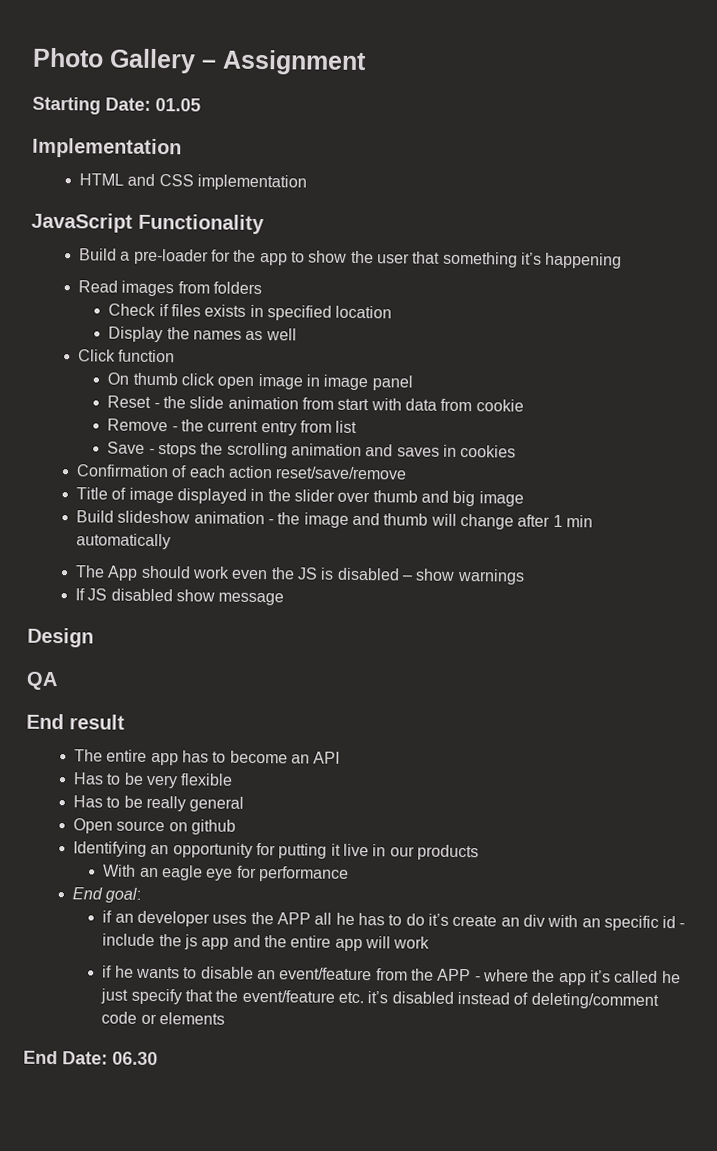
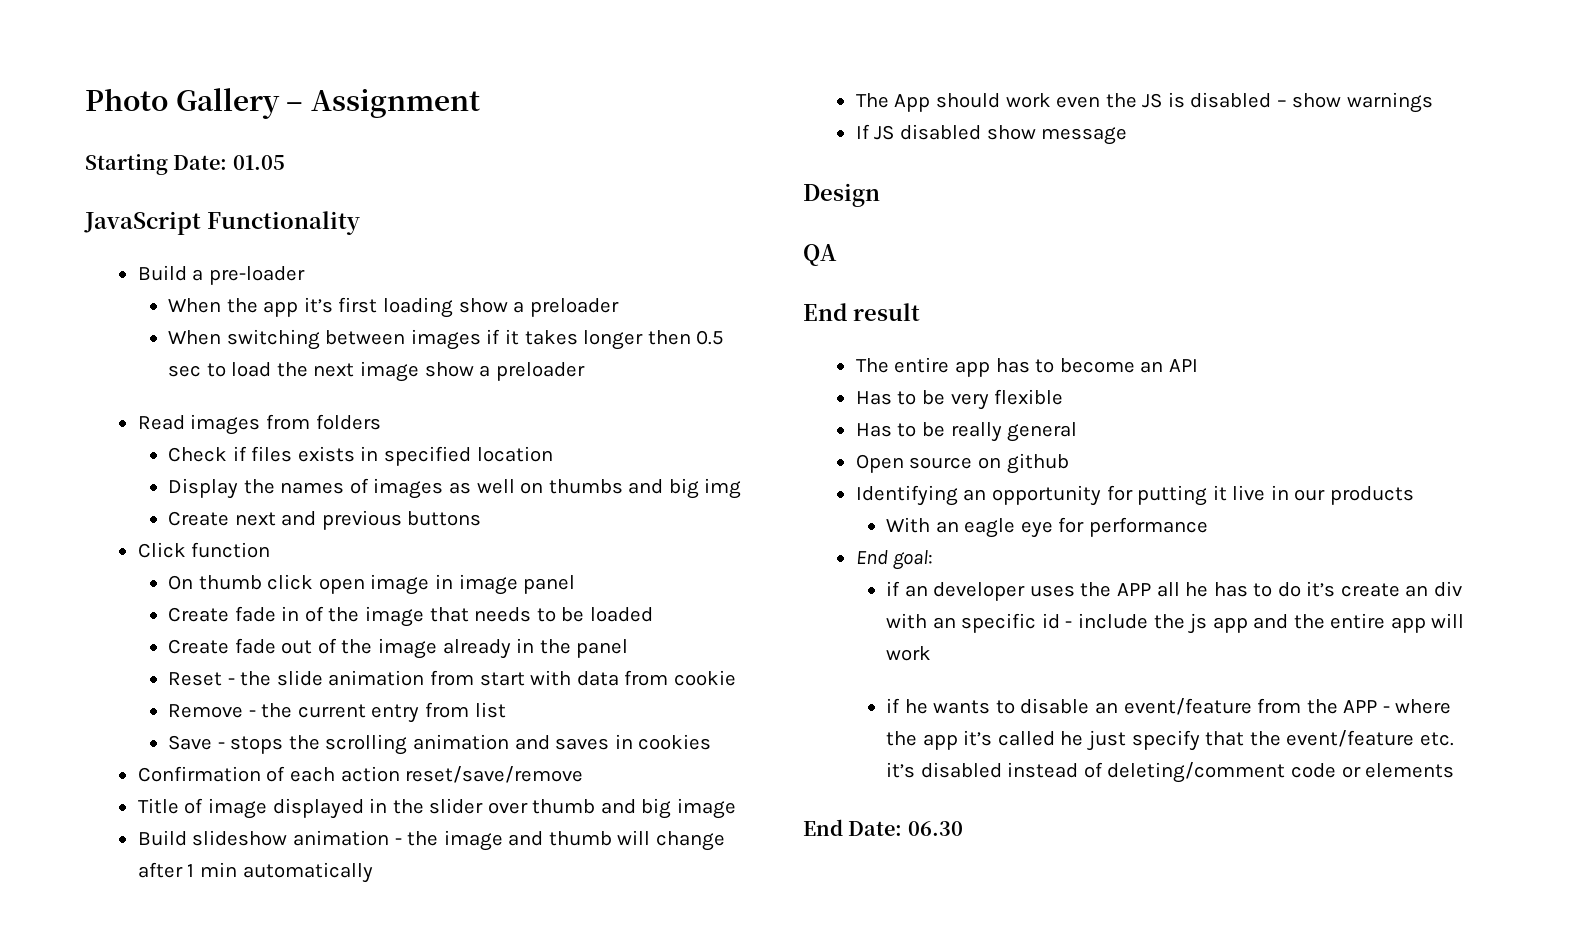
[32,137,182,159] [78,173,307,191] // Implementation // HTML and CSS implementation -> (285, 162) none
[210,249,623,269] for the app to show the user that something it’s happening -> [168,297,619,318] [168,329,725,350] [168,361,585,382] // When the app it’s first loading show a preloader // When switching between images if it takes longer then 0.5 sec to load the next image show a preloader
(243, 335) none -> [349,478,444,499] of images
(297, 334) none -> [520,478,742,499] [168,510,482,530] on thumbs and big img // Create next and previous buttons
(413, 383) none -> [168,606,653,627] [168,638,629,659] // Create fade in of the image that needs to be loaded // Create fade out of the image already in the panel

